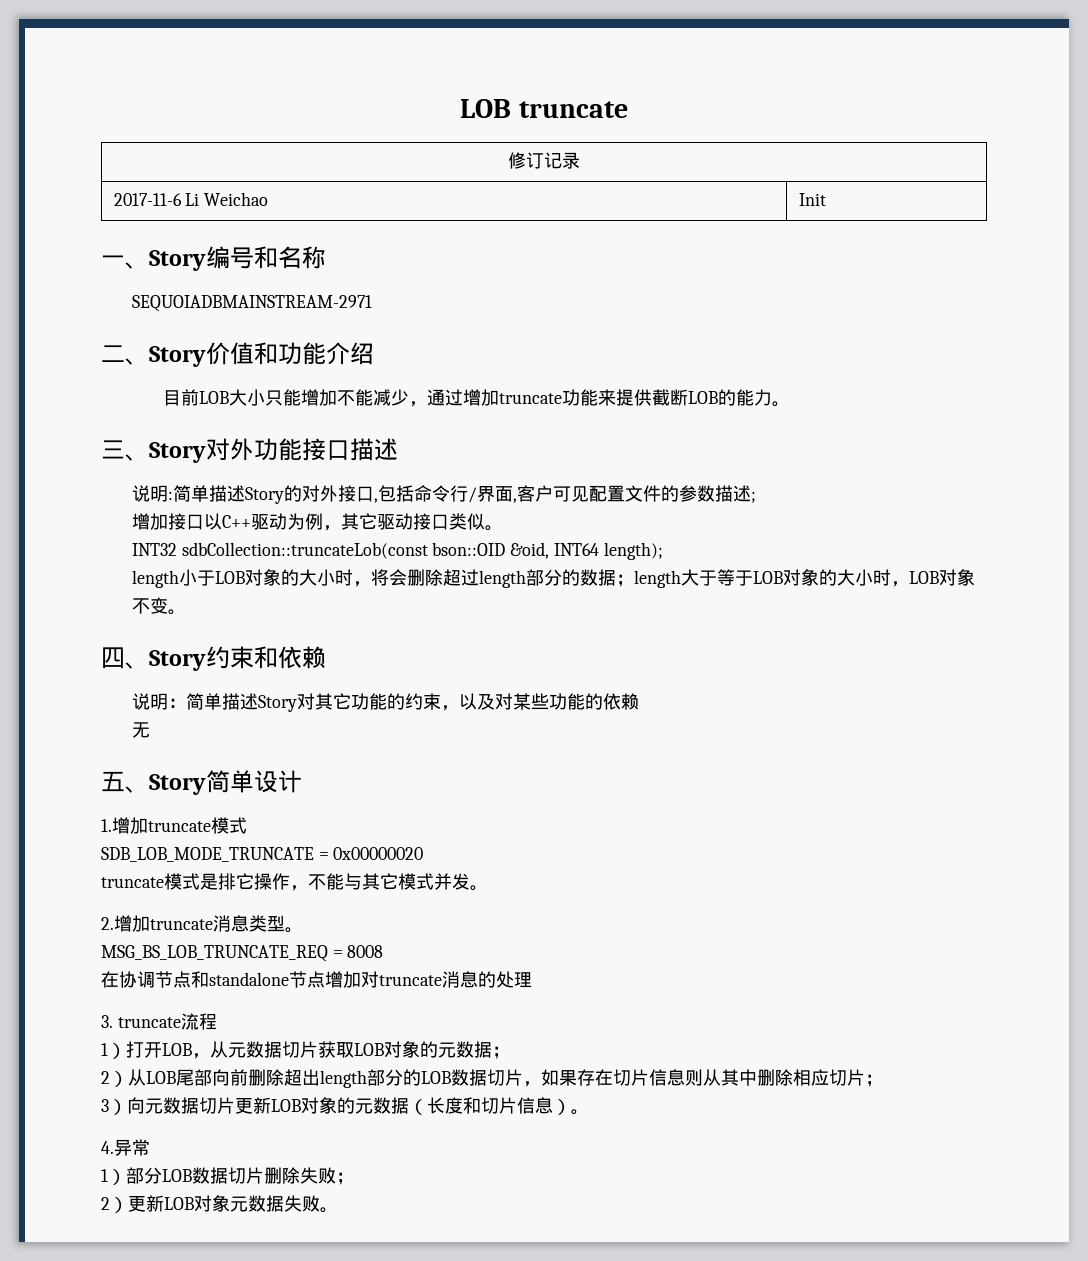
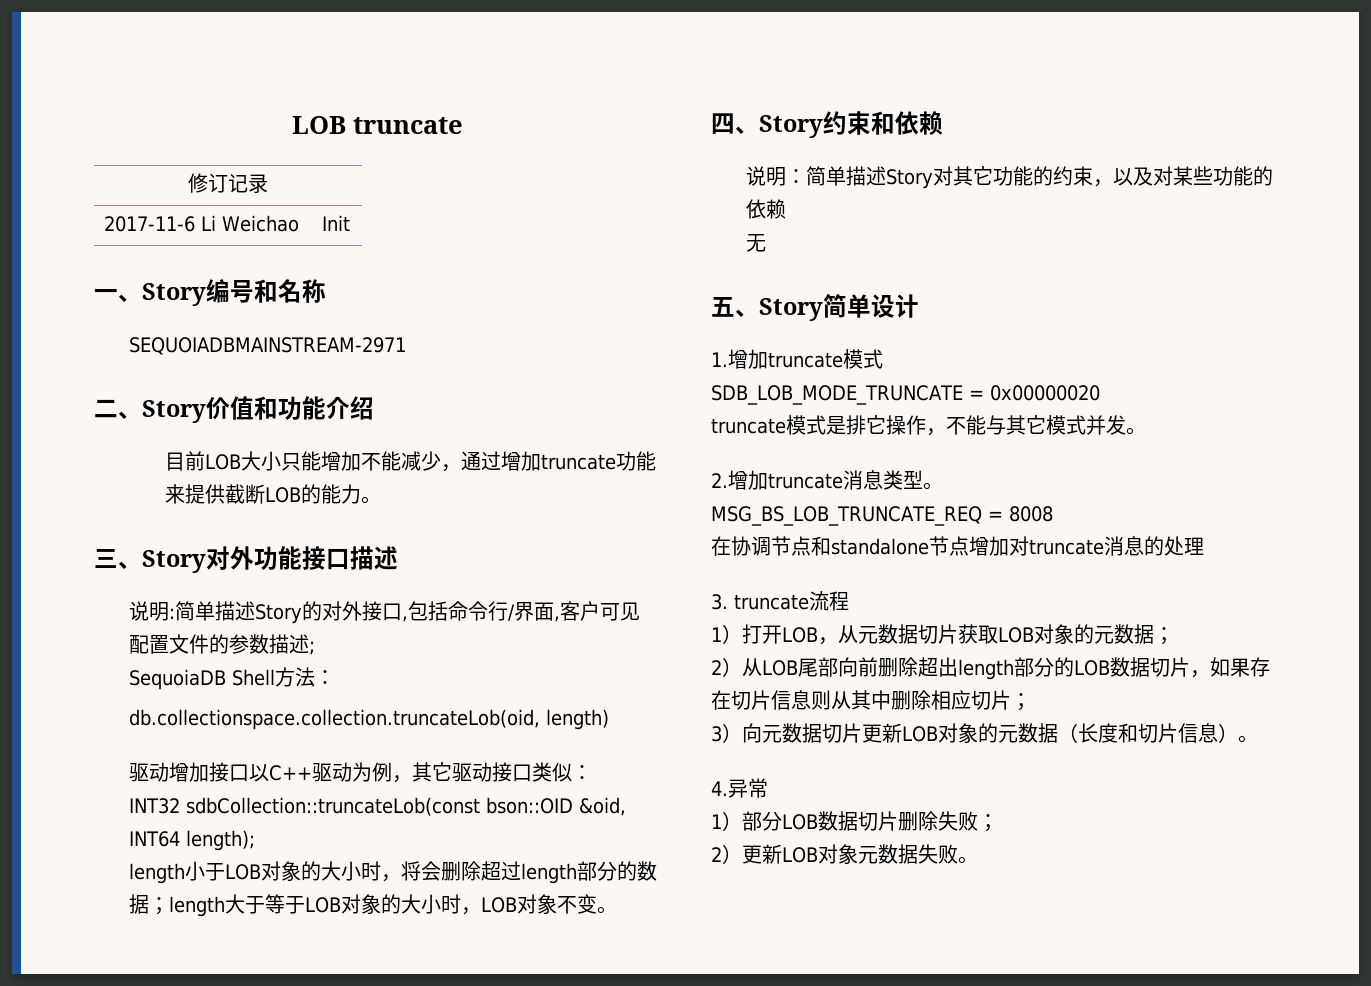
(757, 497) none -> [129,667,336,690] [129,709,610,730] [129,762,170,782] SequoiaDB Shell方法： // db.collectionspace.collection.truncateLob(oid, length) // 驱动
[485,525,504,531] 。 -> [572,765,593,780] ：

